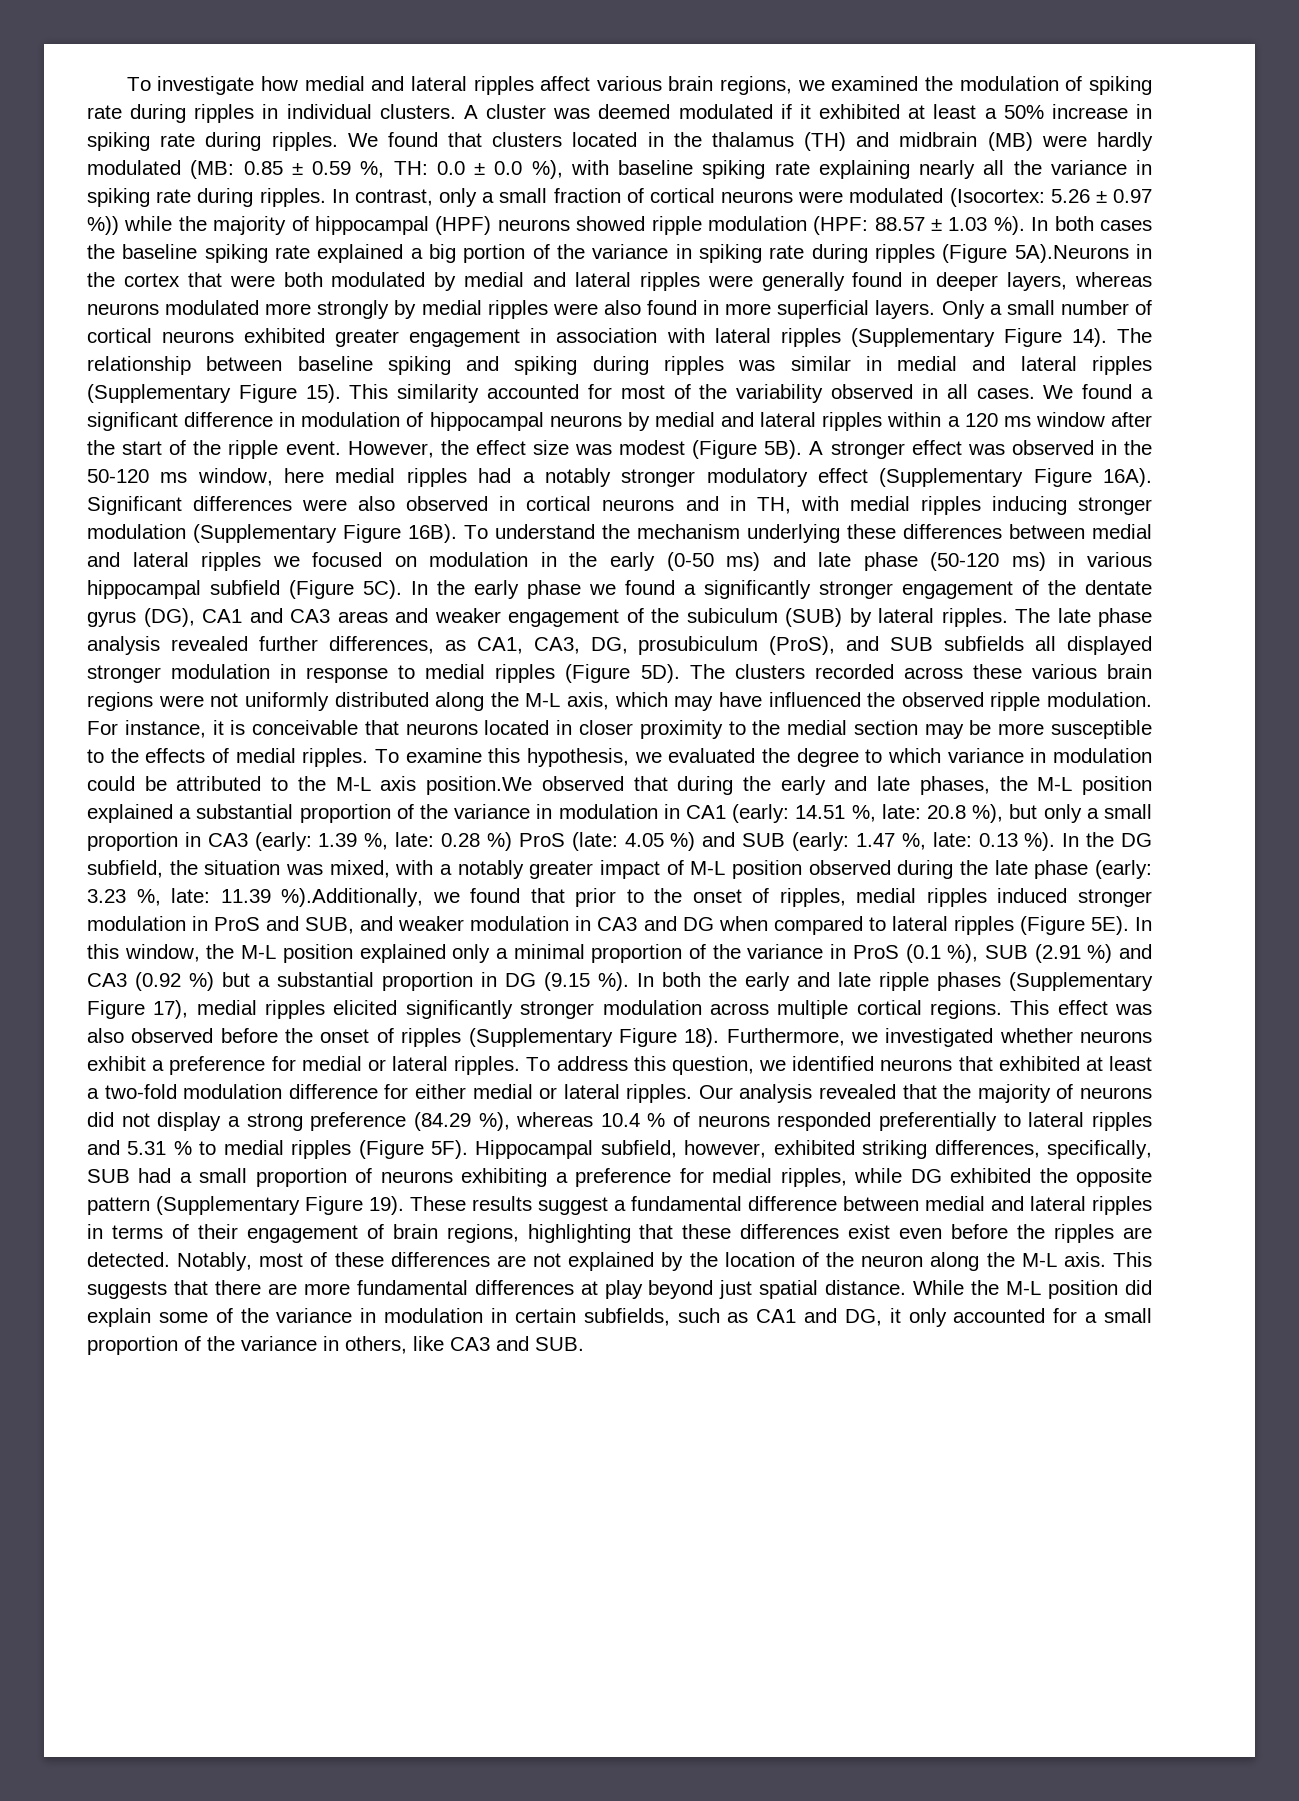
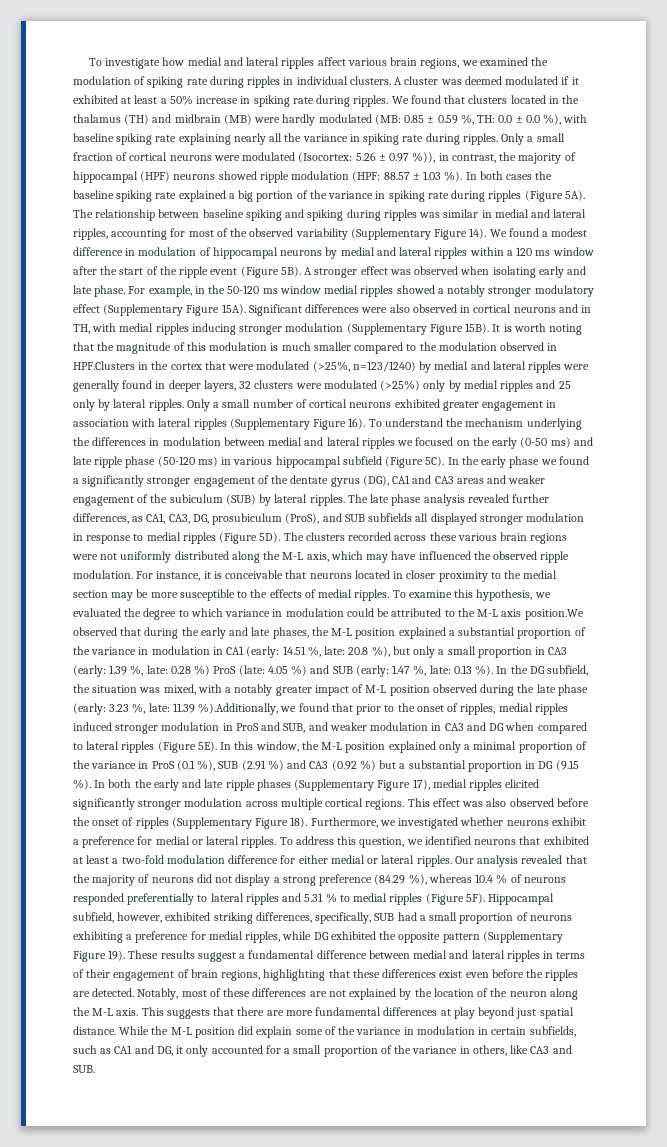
[331,188,477,207] In contrast, only -> [501,133,525,145] Only
[87,216,173,235] %)) while -> [412,152,496,163] %)), in contrast,
[1014,244,1153,263] [87,272,1152,291] [87,300,1152,319] [87,328,1107,347] 5A).Neurons in the cortex that were both modulated by medial and lateral ripples were generally found in deeper layers, whereas neurons modulated more strongly by medial ripples were also found in more superficial layers. Only a small number of cortical neurons exhibited greater engagement in association with lateral ripples (Supplementary Figure 14). -> [564,190,585,201] 5A).
[1092,356,1153,375] [87,384,1035,403] ripples (Supplementary Figure 15). This similarity accounted for most of the variability observed in all cases. -> [73,228,487,240] ripples, accounting for most of the observed variability (Supplementary Figure 14).
[87,412,178,431] significant -> [551,228,588,237] modest
[285,440,686,458] event. However, the effect size was modest -> [210,268,238,275] event
(1094, 447) none -> [460,266,587,278] [73,285,192,297] when isolating early and late phase. For example,
[197,468,512,487] window, here medial ripples had -> [279,285,435,297] window medial ripples showed
[1103,468,1152,487] 16A). -> [221,304,246,315] 15A).
[408,524,457,543] 16B). -> [465,323,583,335] [73,342,558,354] [73,361,590,373] [73,380,571,392] [73,399,557,411] [73,418,366,430] 15B). It is worth noting that the magnitude of this modulation is much smaller compared to the modulation observed in HPF.Clusters in the cortex that were modulated (>25%, n=123/1240) by medial and lateral ripples were generally found in deeper layers, 32 clusters were modulated (>25%) only by medial ripples and 25 only by lateral ripples. Only a small number of cortical neurons exhibited greater engagement in association with lateral ripples (Supplementary Figure 16).
[847,524,1002,539] these differences -> [73,437,221,446] the differences in modulation
[429,552,557,567] modulation in -> (470, 443) none
(852, 559) none -> [94,456,124,468] ripple

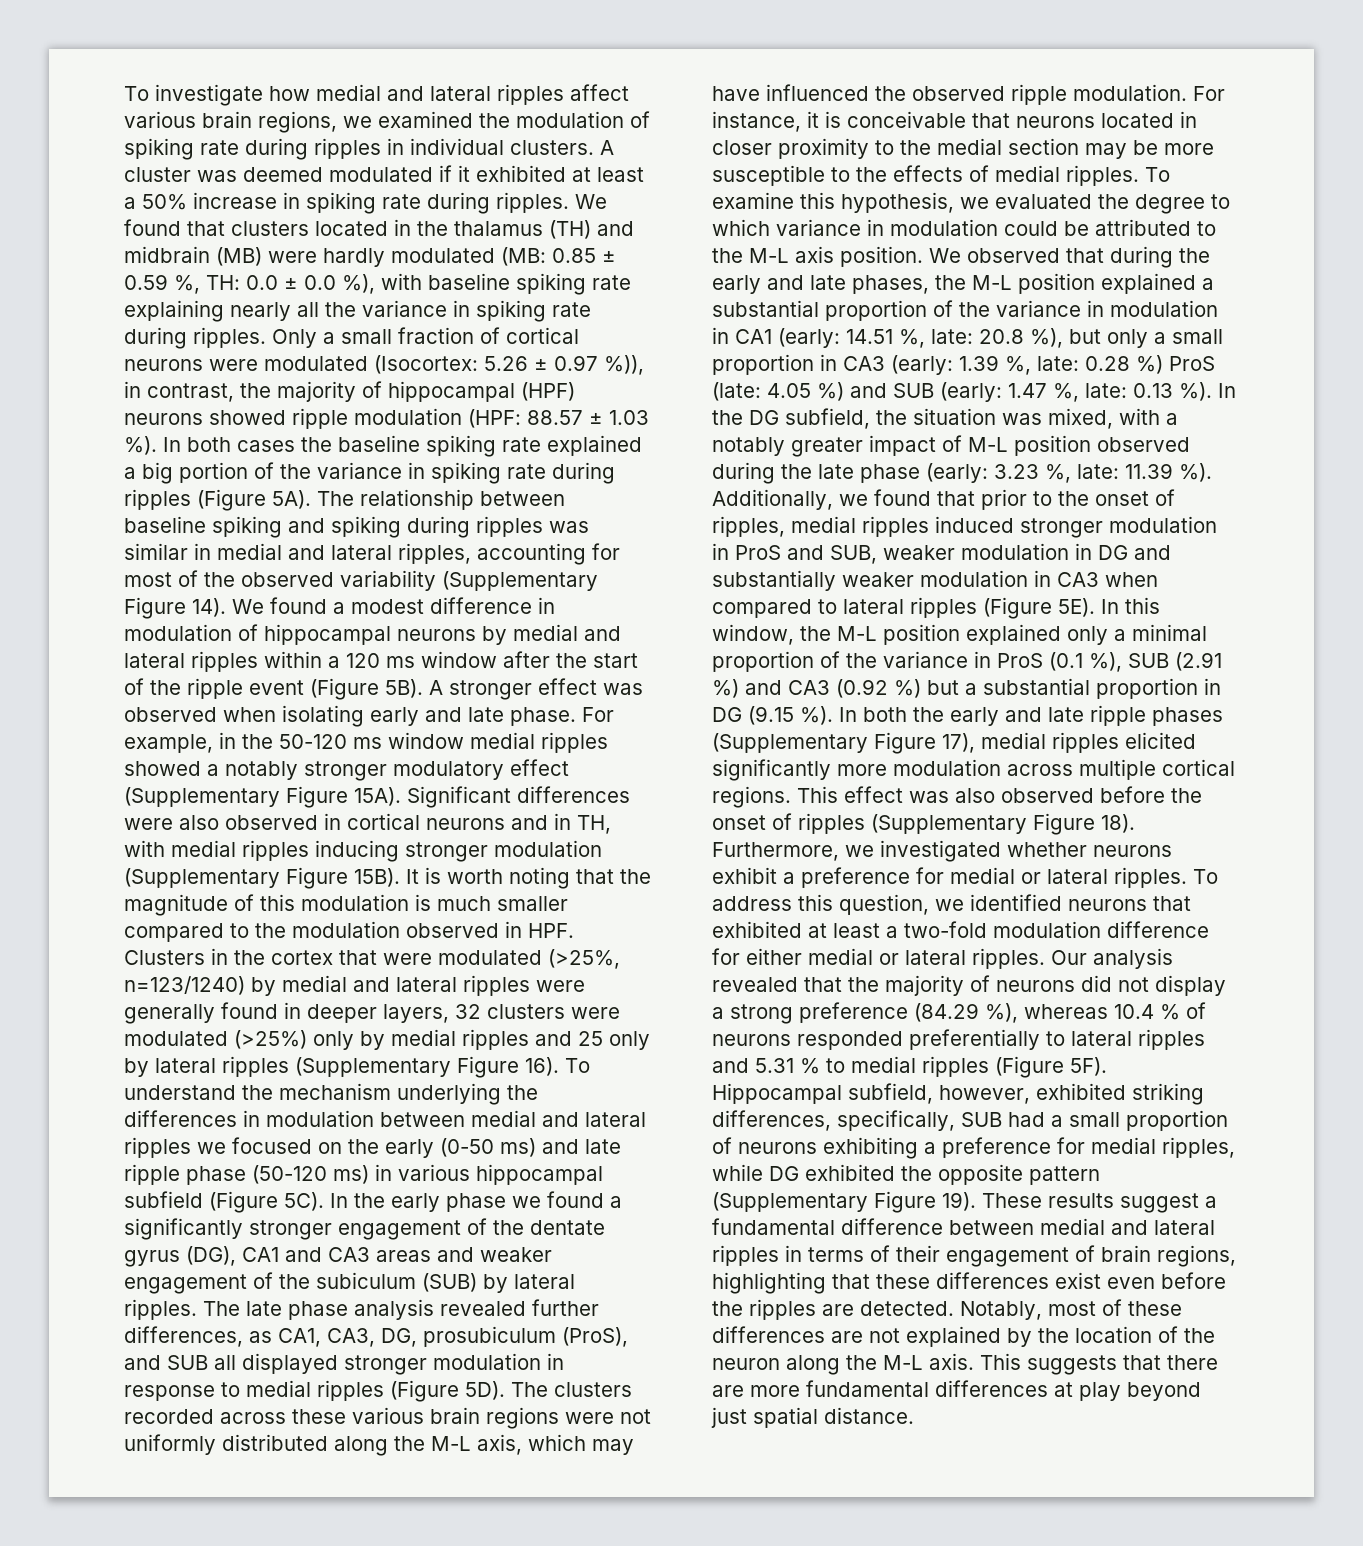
[73,361,135,370] HPF.Clusters -> [528,923,574,938] [124,950,205,965] HPF. Clusters
[148,399,557,411] [73,418,192,427] ripples. Only a small number of cortical neurons exhibited greater engagement in association with lateral -> (216, 1065) none
[368,513,413,522] subfields -> (208, 1362) none
[524,609,584,620] position.We -> [840,246,961,267] position. We
[198,703,279,715] %).Additionally, -> [1179,463,1212,482] [712,489,833,510] %). Additionally,
[308,722,328,731] and -> [883,543,1171,560] [712,570,836,591] weaker modulation in DG and substantially
[466,722,505,731] and DG -> (1099, 579) none
[138,800,182,810] stronger -> [837,764,887,776] more
[119,1026,576,1038] [73,1045,572,1057] [73,1065,95,1073] While the M-L position did explain some of the variance in modulation in certain subfields, such as CA1 and DG, it only accounted for a small proportion of the variance in others, like CA3 and SUB. -> (914, 1415) none

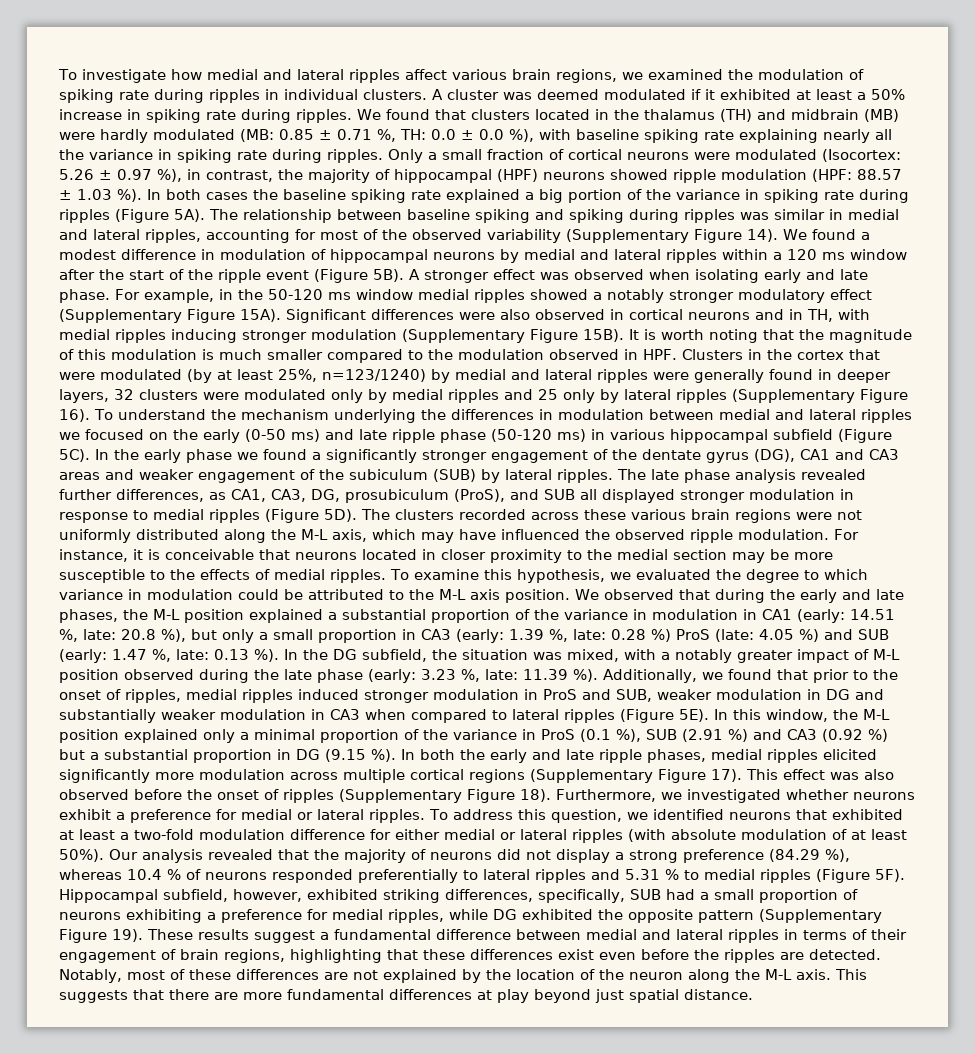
[124,274,168,290] 0.59 -> [337,129,372,140] 0.71
[604,355,644,375] %)), -> [157,169,182,182] %),
[548,949,620,969] (>25%, -> [187,369,317,383] (by at least 25%,
[234,1030,307,1049] (>25%) -> (326, 394) none
[1152,707,1223,726] [712,732,975,754] phases (Supplementary Figure 17), -> [647,749,706,763] phases,
[712,786,791,808] regions. -> [469,769,742,783] regions (Supplementary Figure 17).
[972,948,1045,969] ripples. -> [572,829,907,843] [59,849,104,862] ripples (with absolute modulation of at least 50%).

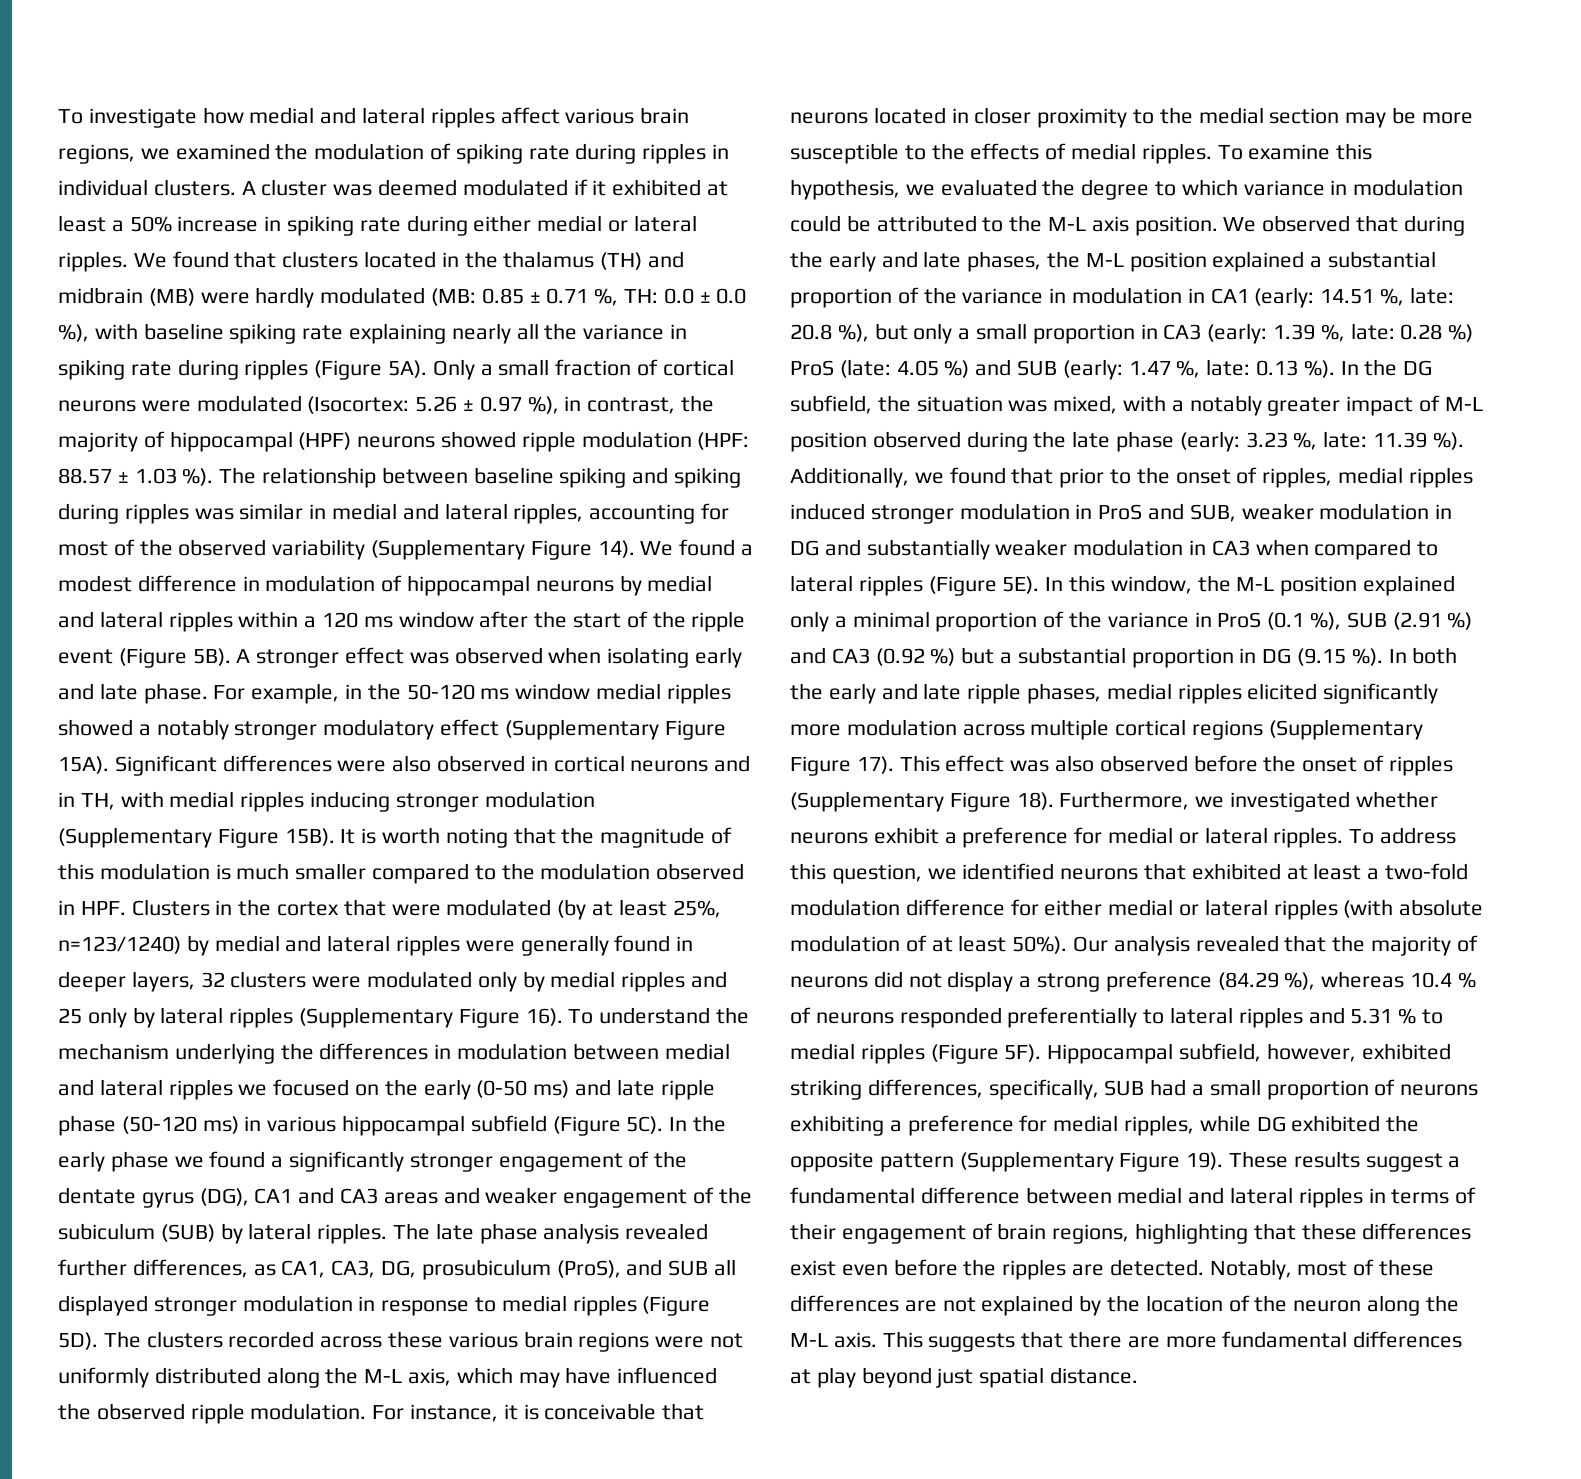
(291, 116) none -> [473,215,697,232] either medial or lateral
[327,149,383,163] ripples. -> [244,359,428,380] ripples (Figure 5A).
[147,189,909,203] [59,209,205,223] In both cases the baseline spiking rate explained a big portion of the variance in spiking rate during ripples (Figure 5A). -> (214, 477) none

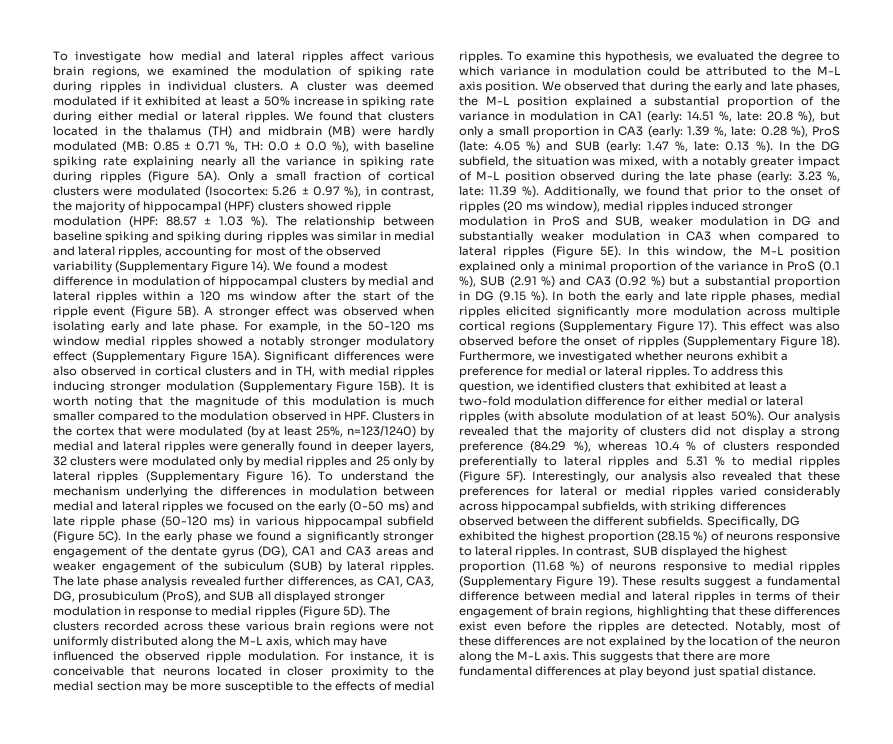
[58,400,136,412] neurons -> [53,186,99,196] clusters
[357,436,436,448] neurons -> [257,201,304,211] clusters
[535,580,614,592] neurons -> [300,276,347,286] clusters
[630,760,709,772] neurons -> [205,366,251,376] clusters
[1448,324,1474,342] %) -> [790,126,808,138] %),
[1262,467,1333,488] ripples, -> [459,201,601,213] ripples (20 ms window),
[1060,868,1139,880] neurons -> [598,381,645,391] clusters
[790,976,868,988] neurons -> [640,426,686,436] clusters
[815,1012,894,1024] neurons -> [722,441,769,451] clusters
[1047,1043,1451,1064] [790,1079,1479,1100] [790,1115,1420,1136] [790,1152,954,1172] Hippocampal subfield, however, exhibited striking differences, specifically, SUB had a small proportion of neurons exhibiting a preference for medial ripples, while DG exhibited the opposite pattern -> [531,471,840,483] [459,486,840,498] [459,501,786,513] [459,516,800,528] [459,531,840,543] [459,546,787,558] [459,561,840,573] Interestingly, our analysis also revealed that these preferences for lateral or medial ripples varied considerably across hippocampal subfields, with striking differences observed between the different subfields. Specifically, DG exhibited the highest proportion (28.15 %) of neurons responsive to lateral ripples. In contrast, SUB displayed the highest proportion (11.68 %) of neurons responsive to medial ripples

